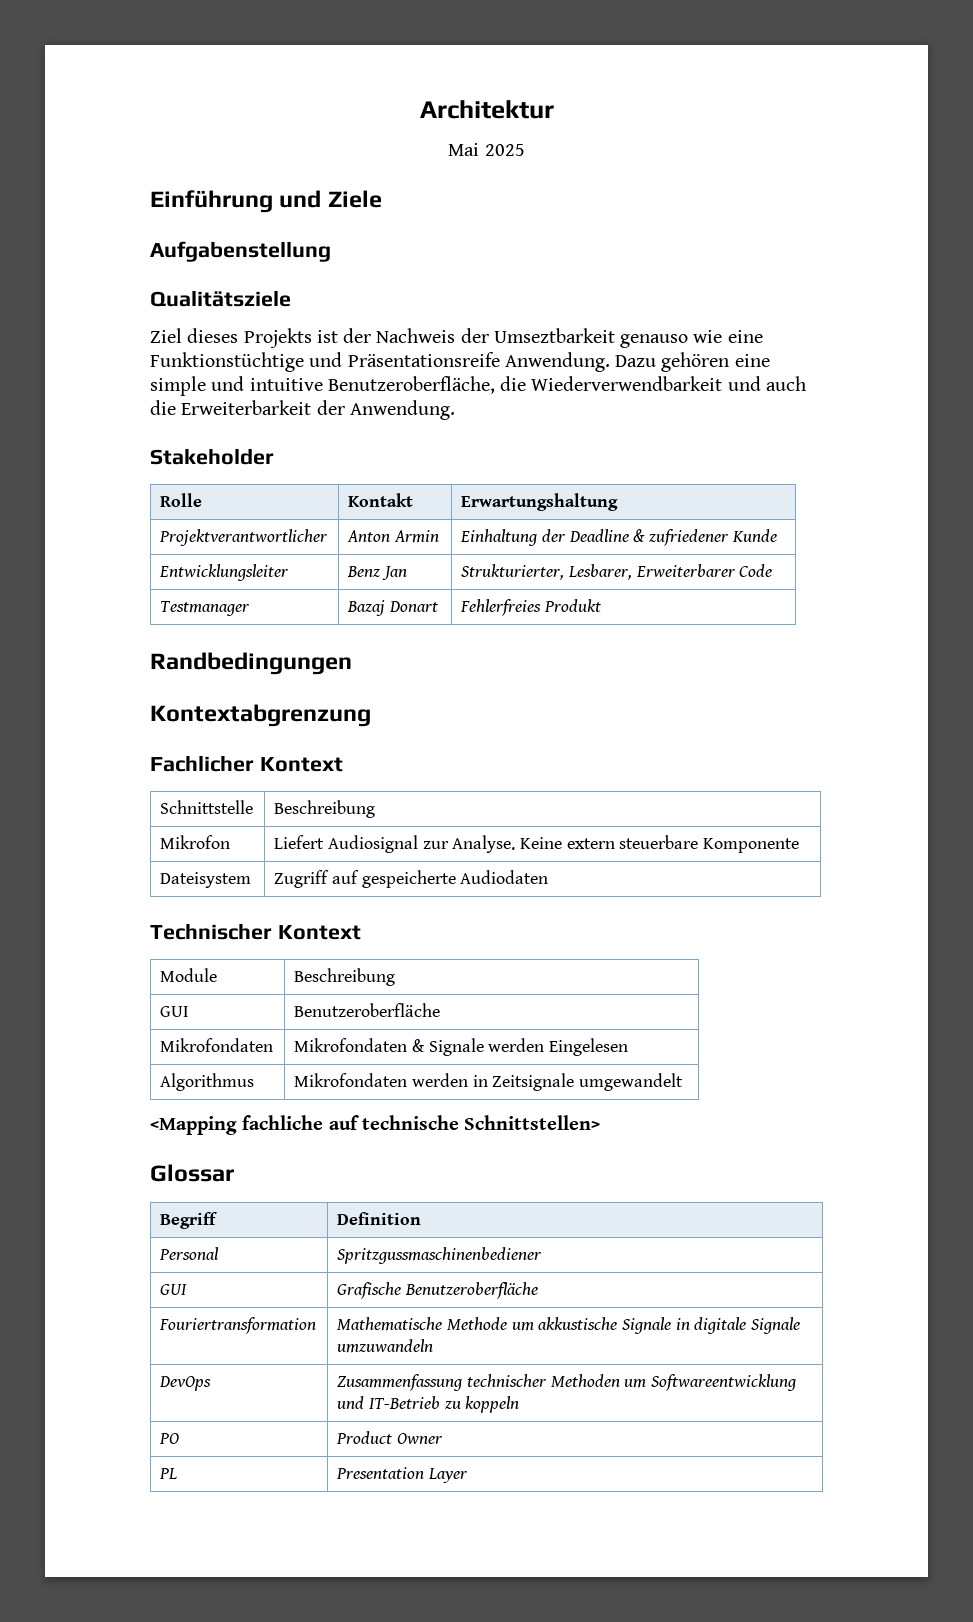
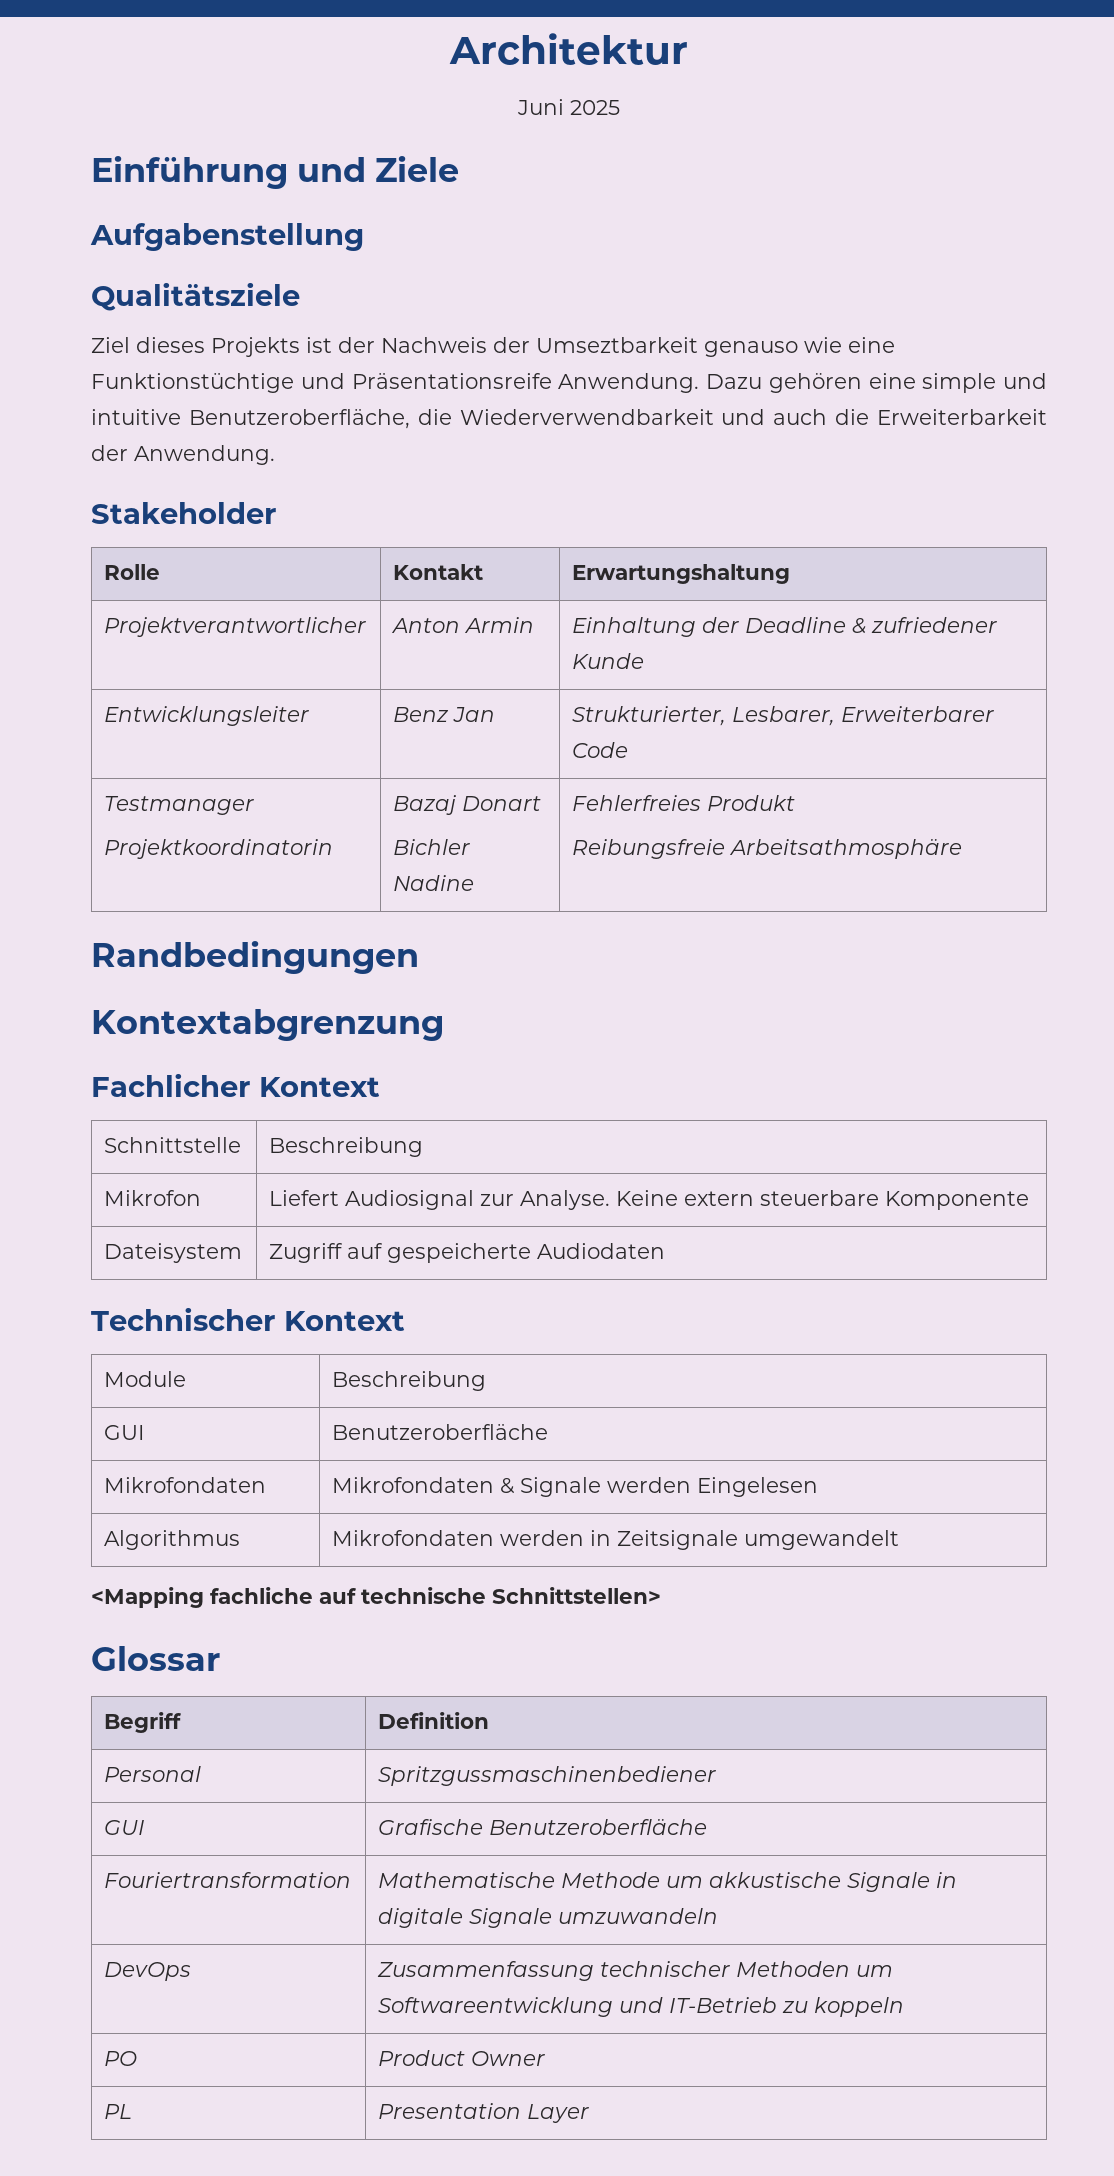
[448,143,480,156] Mai -> [517,99,564,115] Juni
(251, 608) none -> [104,839,334,859] // Projektkoordinatorin
(438, 606) none -> [393,839,471,855] [393,875,475,891] // Bichler Nadine
(601, 605) none -> [572,839,963,859] // Reibungsfreie Arbeitsathmosphäre

